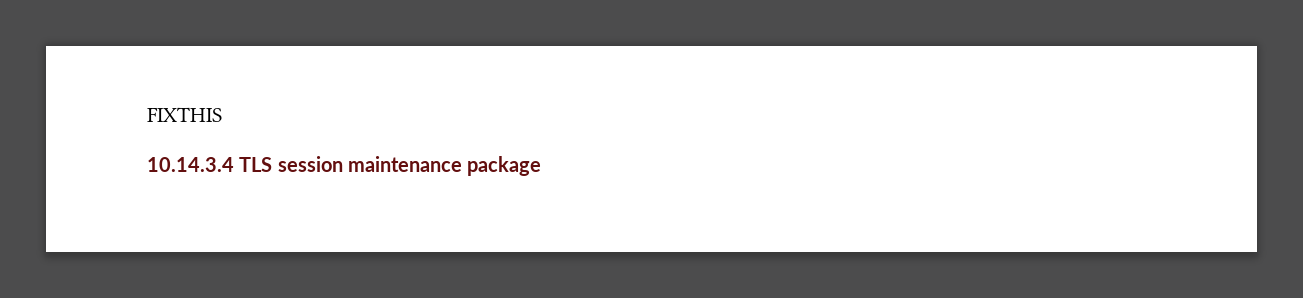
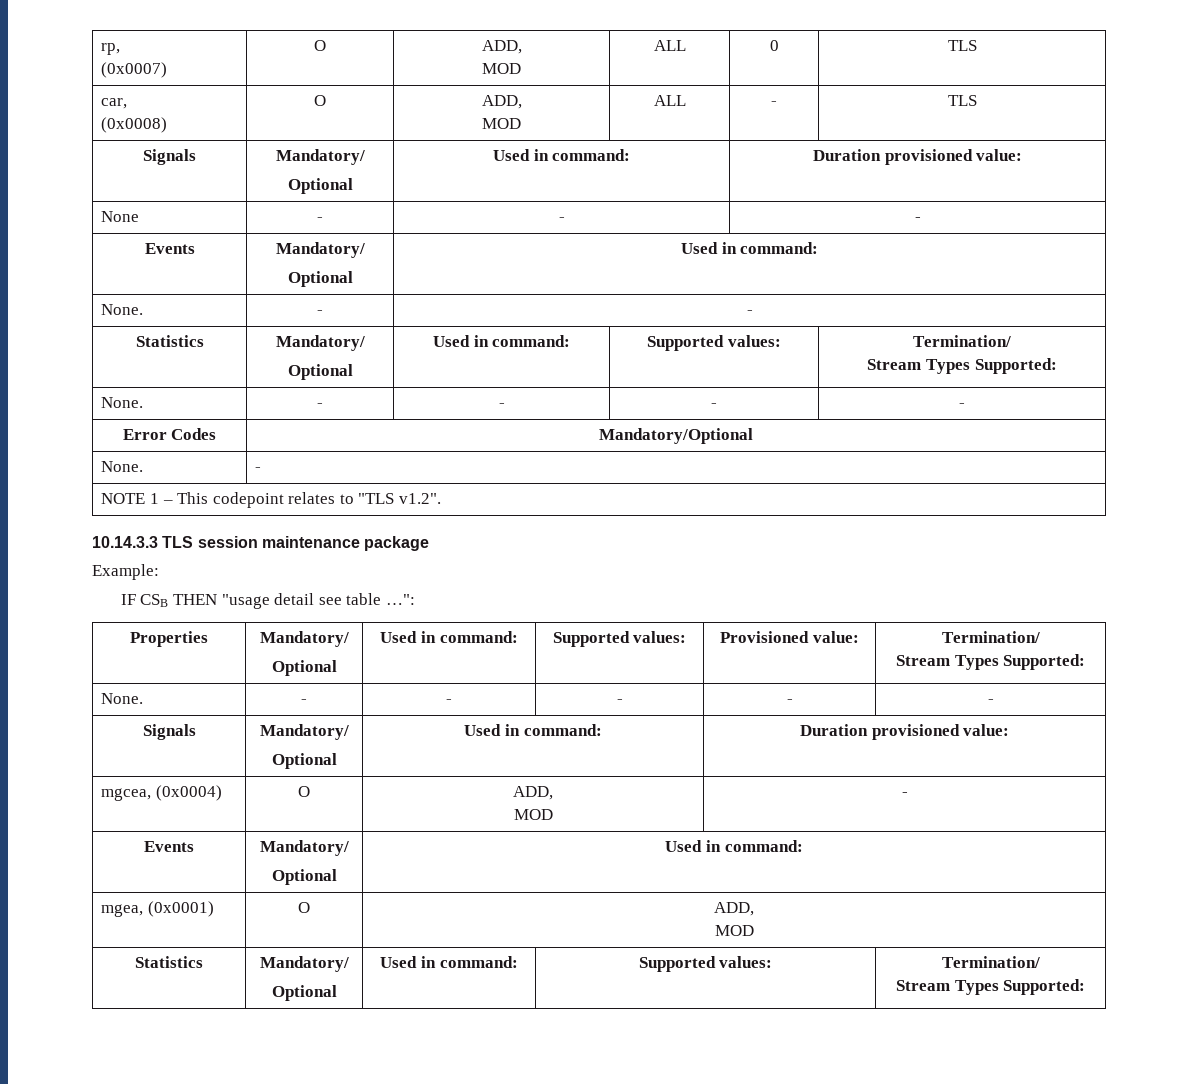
[147,107,222,122] [147,156,542,176] FIXTHIS // 10.14.3.4 TLS session maintenance package -> [101,43,121,55] [101,62,168,78] [314,40,326,51] [481,40,522,54] [482,63,521,74] [653,40,686,51] [769,40,779,51] [947,40,977,51] [101,98,128,109] [101,117,168,133] [314,95,326,106] [481,95,522,109] [482,118,521,129] [653,95,686,106] [771,101,777,106] [947,95,977,106] [143,149,196,165] [275,149,365,165] [287,178,353,194] [492,149,631,161] [812,149,1023,165] [101,211,140,222] [317,217,323,222] [558,217,565,222] [914,217,921,222] [144,243,195,254] [275,242,365,258] [287,271,353,287] [680,242,819,254] [101,304,144,315] [317,310,323,315] [746,310,753,315] [135,335,204,347] [275,335,365,351] [287,364,353,380] [432,335,571,347] [647,335,781,351] [913,335,1011,347] [867,358,1057,374] [101,397,144,408] [317,403,323,408] [498,403,505,408] [711,403,717,408] [959,403,965,408] [122,428,217,440] [599,428,753,444] [101,461,144,472] [255,467,262,472] [101,492,442,508] [92,536,430,551] [92,564,159,580] [120,593,415,609] [130,631,208,647] [259,631,349,647] [271,660,337,676] [380,631,518,643] [552,631,687,647] [720,631,859,643] [941,631,1040,643] [895,654,1086,670] [101,693,144,704] [301,699,307,704] [446,699,452,704] [616,699,623,704] [786,699,793,704] [987,699,994,704] [142,724,196,740] [259,724,349,740] [271,753,337,769] [464,724,602,736] [799,724,1010,740] [101,785,222,801] [298,786,310,797] [513,786,553,800] [513,809,553,820] [901,792,908,797] [144,841,194,852] [259,840,349,856] [271,869,337,885] [665,840,803,852] [101,901,214,917] [298,902,310,913] [714,902,754,916] [714,925,754,936] [135,956,203,968] [259,956,349,972] [271,985,337,1001] [380,956,518,968] [638,956,773,972] [941,956,1040,968] [895,979,1086,995] rp, // (0x0007) | O | ADD, // MOD | ALL | 0 | TLS // car, // (0x0008) | O | ADD, // MOD | ALL | - | TLS // Signals | Mandatory/ // Optional | Used in command: | Duration provisioned value: // None | - | - | - // Events | Mandatory/ // Optional | Used in command: // None. | - | - // Statistics | Mandatory/ // Optional | Used in command: | Supported values: | Termination/ // Stream Types Supported: // None. | - | - | - | - // Error Codes | Mandatory/Optional // None. | - // NOTE 1 – This codepoint relates to "TLS v1.2". // 10.14.3.3 TLS session maintenance package // Example: // IF CSB THEN "usage detail see table …": // Properties | Mandatory/ // Optional | Used in command: | Supported values: | Provisioned value: | Termination/ // Stream Types Supported: // None. | - | - | - | - | - // Signals | Mandatory/ // Optional | Used in command: | Duration provisioned value: // mgcea, (0x0004) | O | ADD, // MOD | - // Events | Mandatory/ // Optional | Used in command: // mgea, (0x0001) | O | ADD, // MOD // Statistics | Mandatory/ // Optional | Used in command: | Supported values: | Termination/ // Stream Types Supported:

